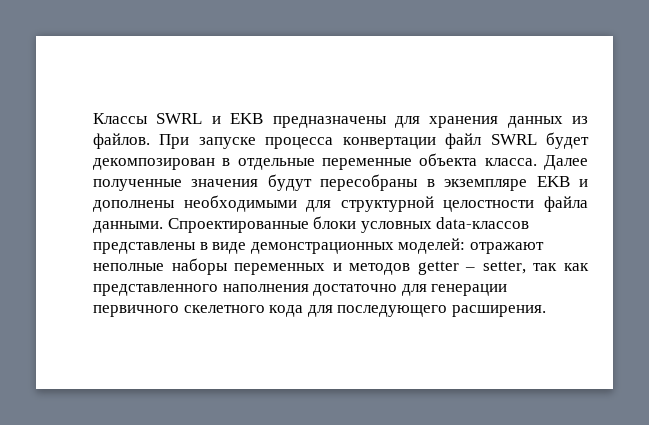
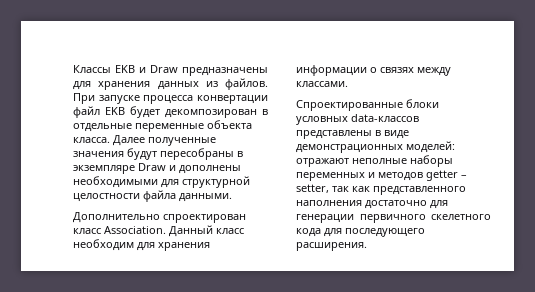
[156,113,264,124] SWRL и EKB -> [115,65,178,73] EKB и Draw
[490,134,537,145] SWRL -> [105,107,125,115] EKB
[536,176,570,187] EKB -> [138,163,166,171] Draw
(163, 227) none -> [73,212,246,223] [73,225,244,237] [73,239,210,251] [296,65,451,76] [296,81,348,87] // Дополнительно спроектирован класс Association. Данный класс необходим для хранения информации о связях между классами. //

